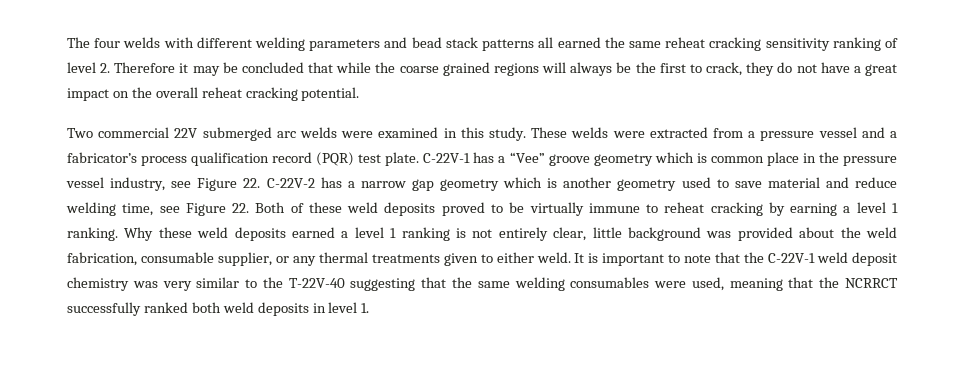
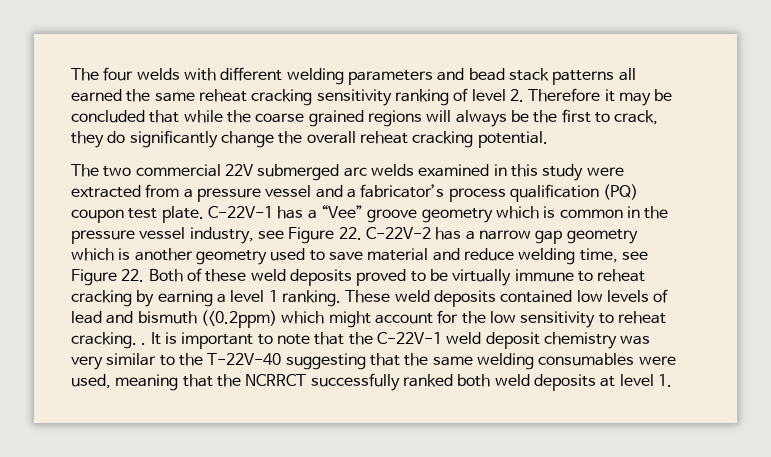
[796,62,897,76] [67,88,129,101] not have a great impact on -> [129,130,274,148] significantly change
[67,128,93,138] Two -> [71,164,132,177] The two
[341,131,374,138] were -> (414, 170) none
[488,127,609,141] study. These welds -> [542,164,584,181] study
[272,152,355,166] record (PQR) -> [603,184,639,200] [71,209,124,223] (PQ) coupon
[766,152,799,166] place -> (623, 213) none
[124,227,897,241] [67,252,571,266] Why these weld deposits earned a level 1 ranking is not entirely clear, little background was provided about the weld fabrication, consumable supplier, or any thermal treatments given to either weld. -> [345,289,669,307] [71,310,666,328] [71,332,147,349] These weld deposits contained low levels of lead and bismuth (<0.2ppm) which might account for the low sensitivity to reheat cracking. .
[312,303,326,313] in -> [600,376,616,387] at

